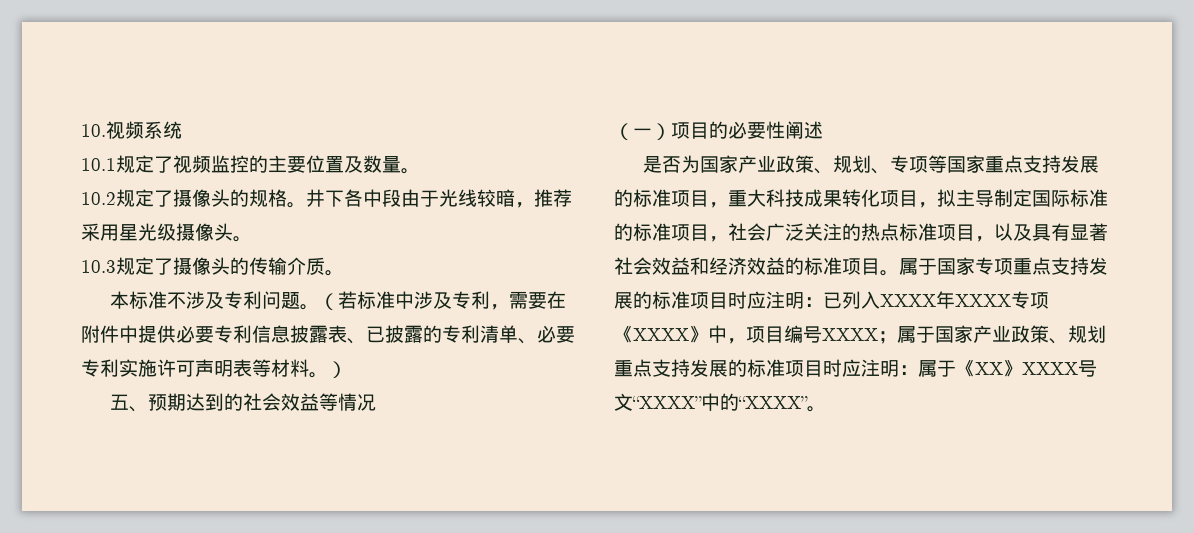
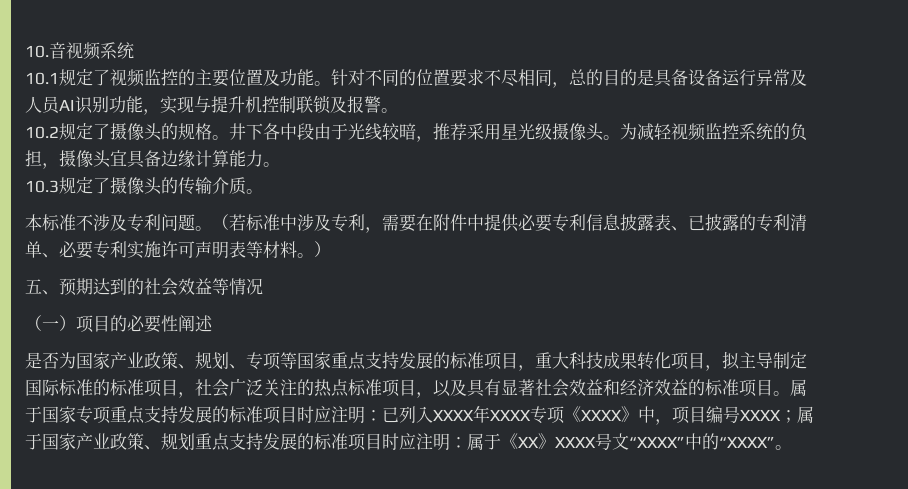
(106, 130) none -> [49,42,66,59] 音
[363,155,401,173] 数量 -> [280,69,807,88] [25,95,381,115] 功能。针对不同的位置要求不尽相同，总的目的是具备设备运行异常及人员AI识别功能，实现与提升机控制联锁及报警
(252, 239) none -> [620,123,807,141] [25,150,280,169] 为减轻视频监控系统的负担，摄像头宜具备边缘计算能力。

